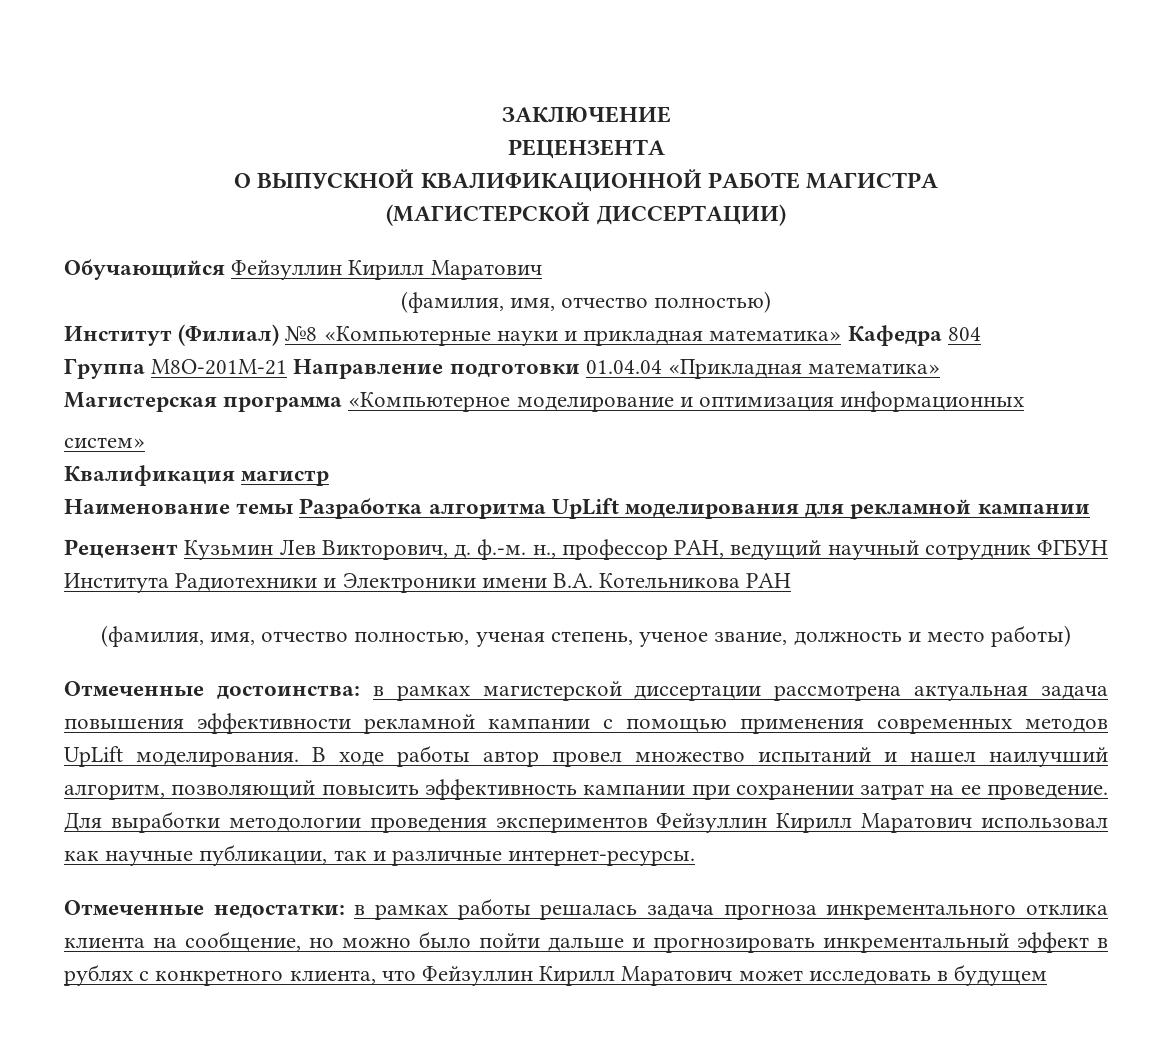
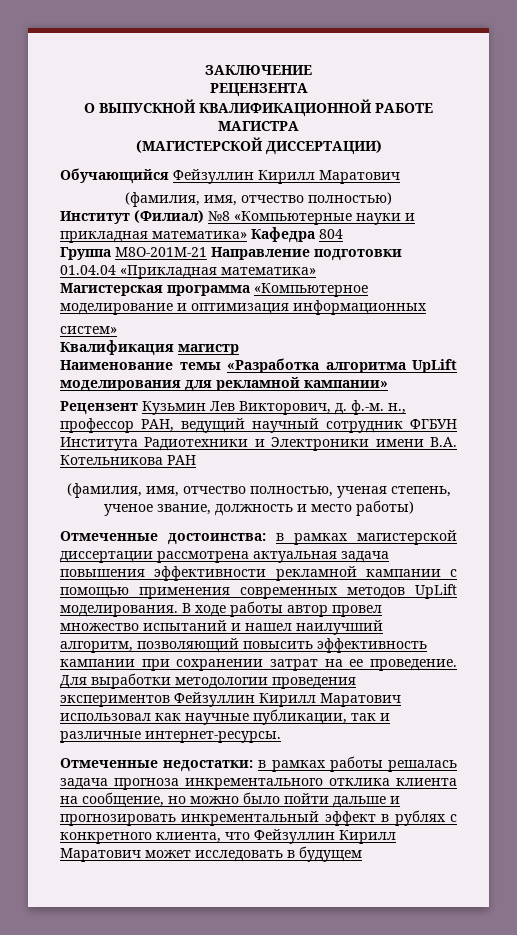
[299,498,423,519] Разработка -> [227,358,319,373] «Разработка
[977,503,1090,514] кампании -> [304,380,388,388] кампании»

